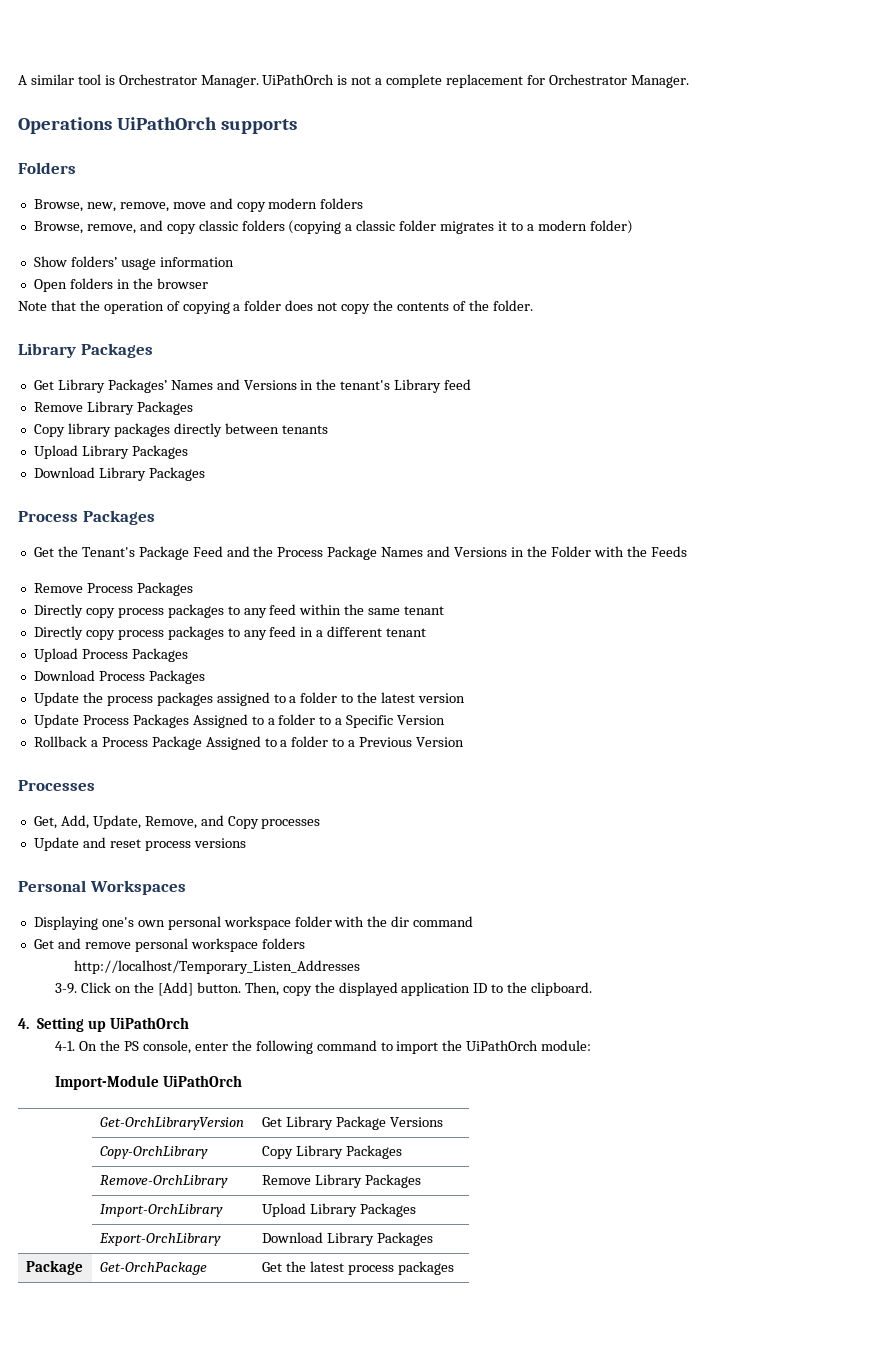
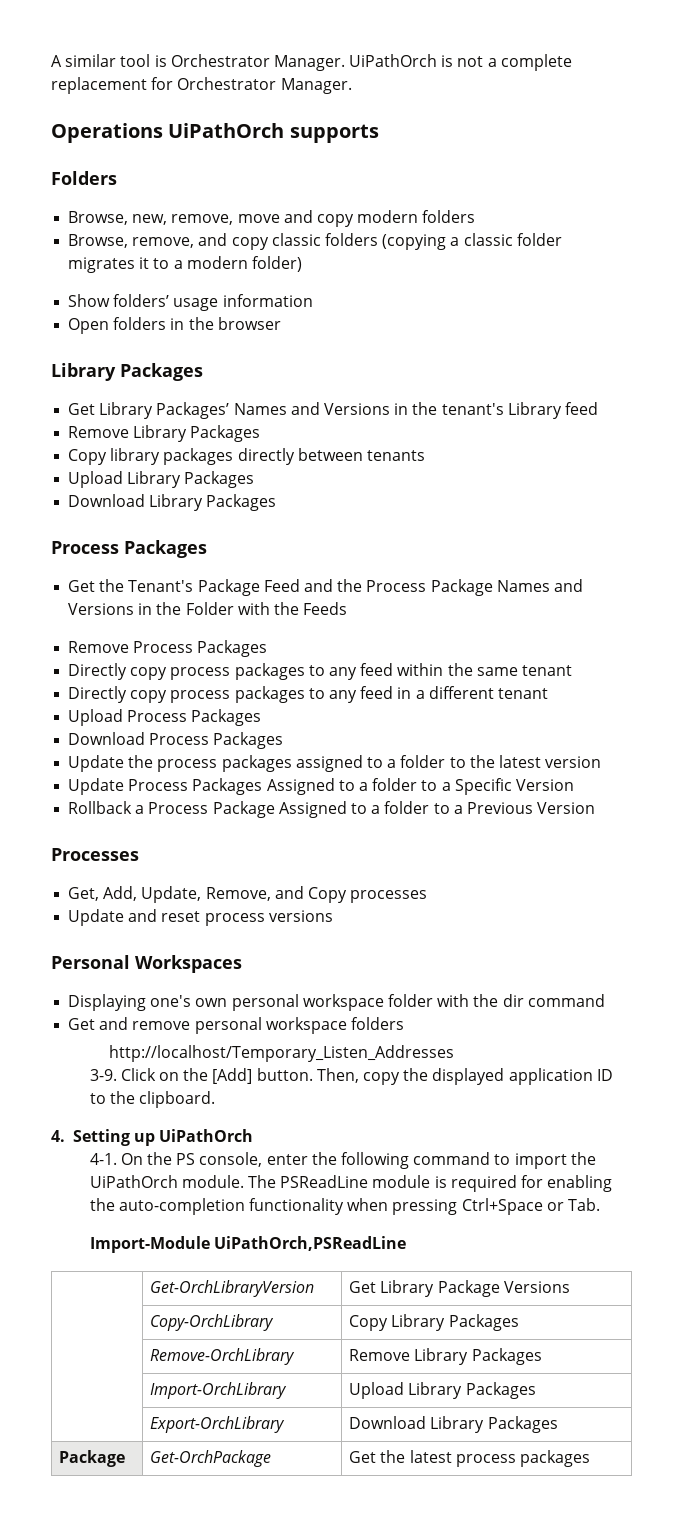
[18,300,533,314] // Note that the operation of copying a folder does not copy the contents of the folder. -> (281, 323) none
[541,1040,592,1051] module: -> [181,1175,613,1192] [89,1198,601,1215] module. The PSReadLine module is required for enabling the auto-completion functionality when pressing Ctrl+Space or Tab.
[163,1075,243,1087] UiPathOrch -> [213,1236,406,1251] UiPathOrch,PSReadLine

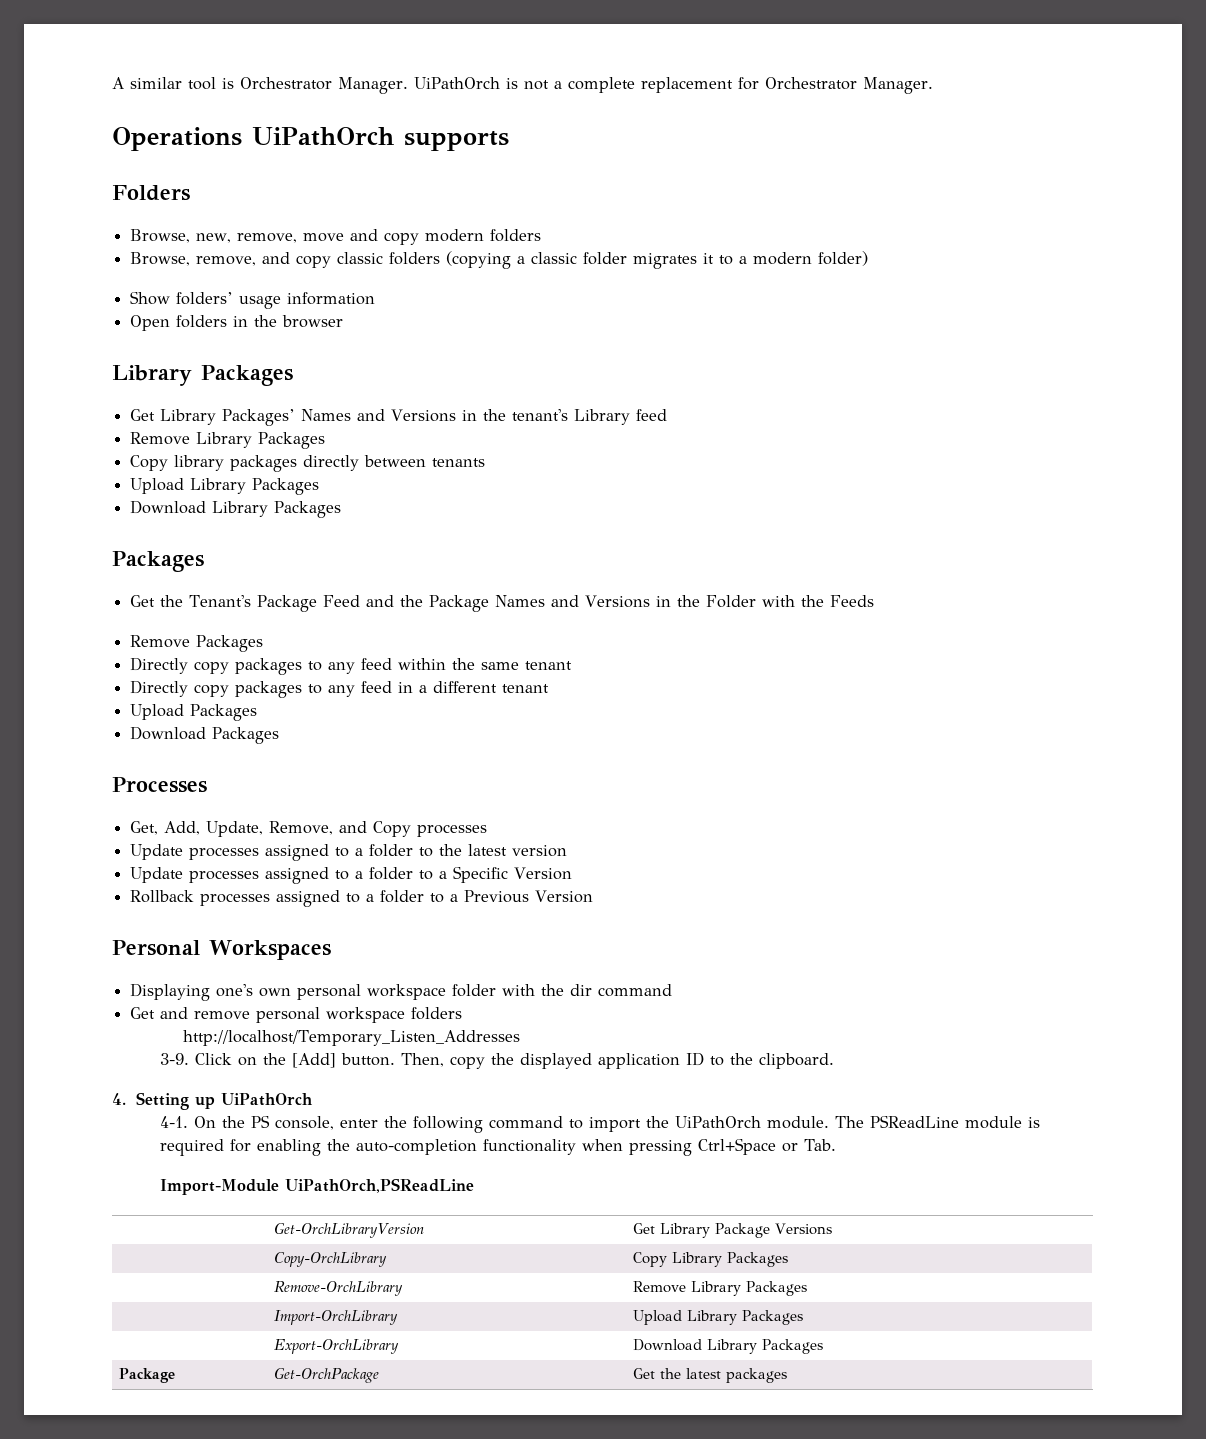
[51,541,119,554] Process -> (342, 509) none
[366,580,427,592] Process -> (424, 601) none
[133,641,194,653] Process -> (191, 641) none
[170,667,231,680] process -> (230, 667) none
[170,690,231,703] process -> (230, 690) none
[127,709,262,726] [68,732,284,749] [68,755,602,772] [68,778,574,795] [68,801,596,818] Process Packages // Download Process Packages // Update the process packages assigned to a folder to the latest version // Update Process Packages Assigned to a folder to a Specific Version // Rollback a Process Package Assigned to a folder to a Previous Version -> [190,704,258,721] [130,726,280,744] Packages // Download Packages
[128,909,333,926] and reset process versions -> [189,844,568,861] [130,866,573,884] [130,890,594,907] processes assigned to a folder to the latest version // Update processes assigned to a folder to a Specific Version // Rollback processes assigned to a folder to a Previous Version
[455,1454,516,1467] process -> (722, 1373) none

